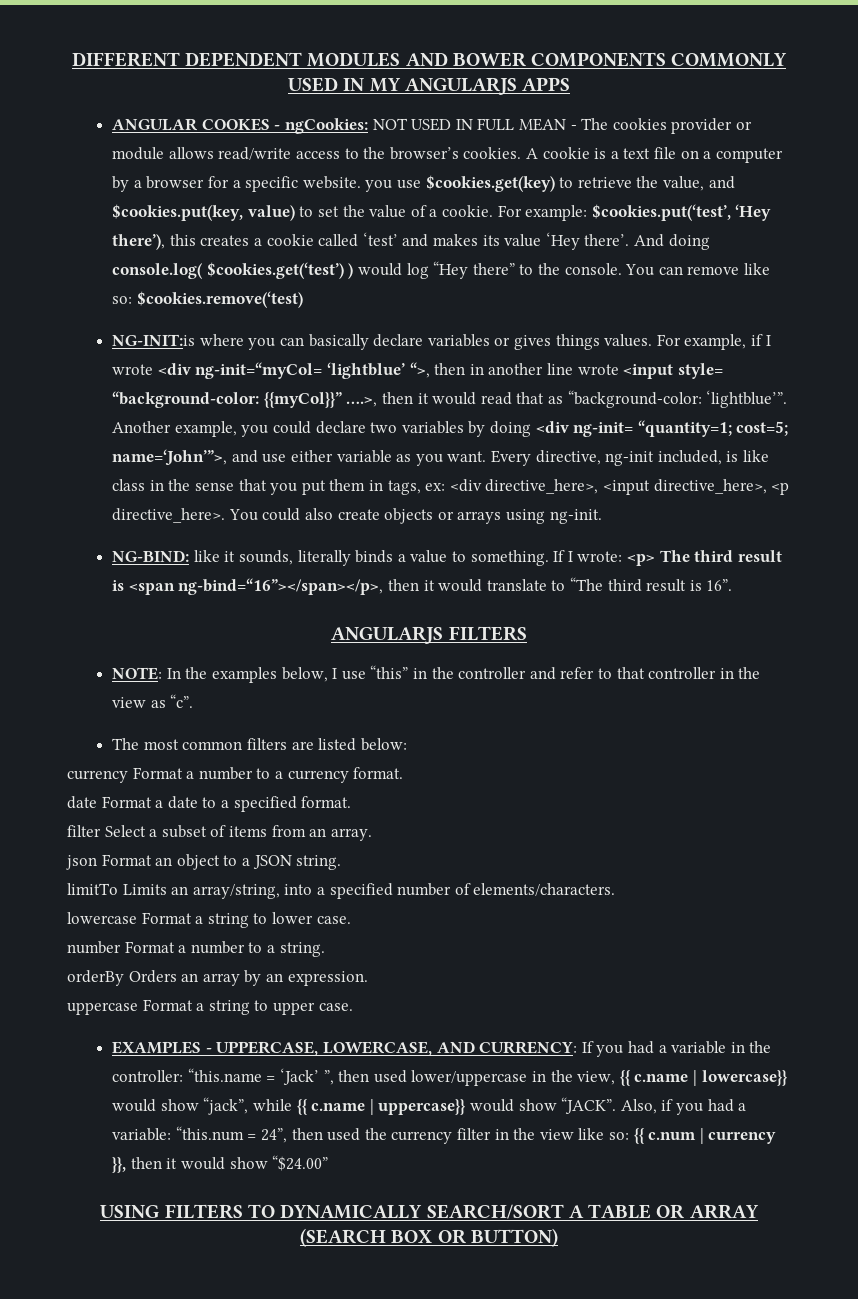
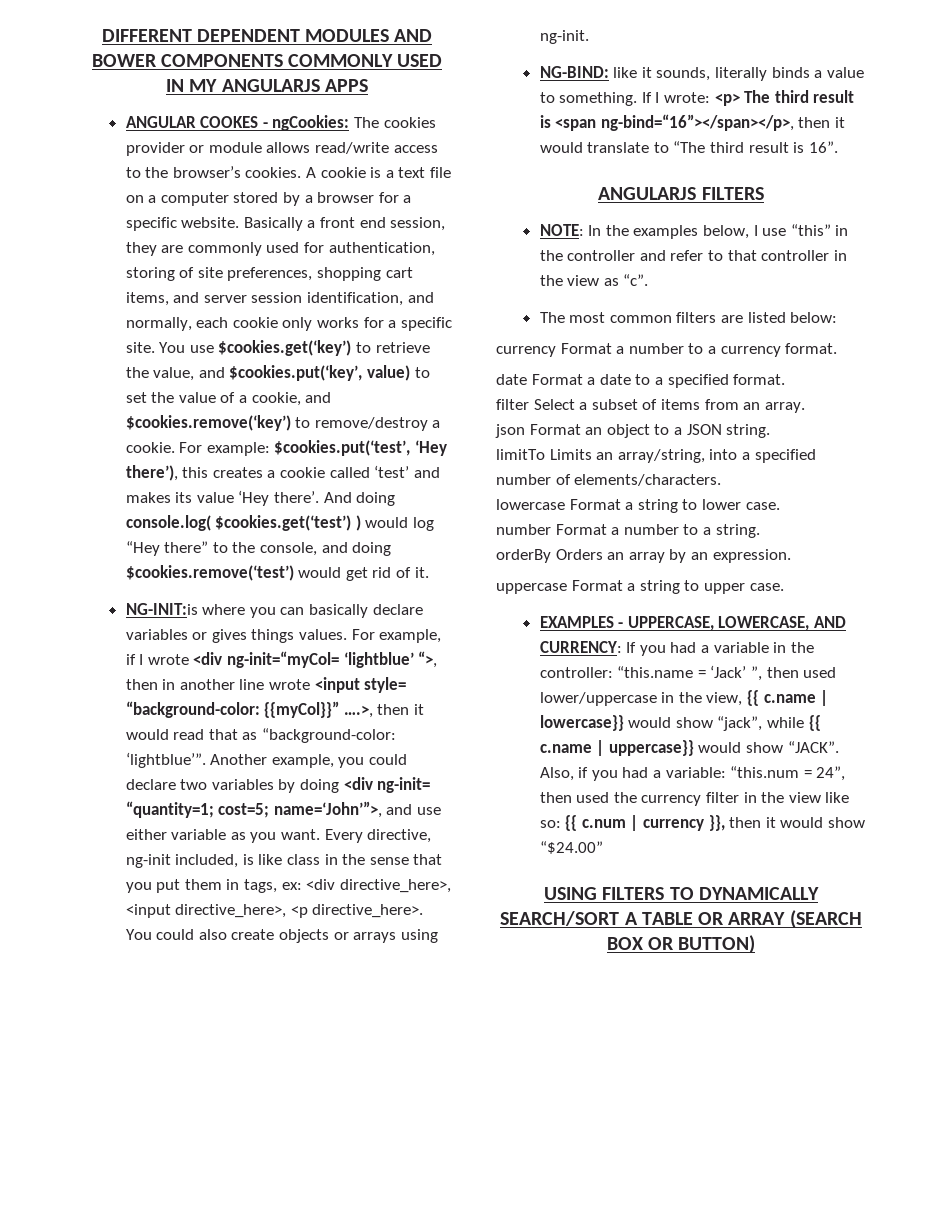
[372,118,577,131] NOT USED IN FULL MEAN - -> (350, 123) none
(783, 155) none -> [233,192,279,203] stored
[365,175,555,192] you use $cookies.get(key) -> [243,217,446,231] [125,242,435,256] [125,267,413,281] [125,292,434,306] [125,317,452,331] [125,340,352,356] Basically a front end session, they are commonly used for authentication, storing of site preferences, shopping cart items, and server session identification, and normally, each cookie only works for a specific site. You use $cookies.get(‘key’)
[112,204,244,221] $cookies.put(key, -> [229,365,363,381] $cookies.put(‘key’,
(438, 213) none -> [251,392,332,406] [125,415,441,431] cookie, and $cookies.remove(‘key’) to remove/destroy a
[564,263,770,276] [112,291,303,308] console. You can remove like so: $cookies.remove(‘test) -> [259,542,392,556] [125,565,429,581] console, and doing $cookies.remove(‘test’) would get rid of it.

